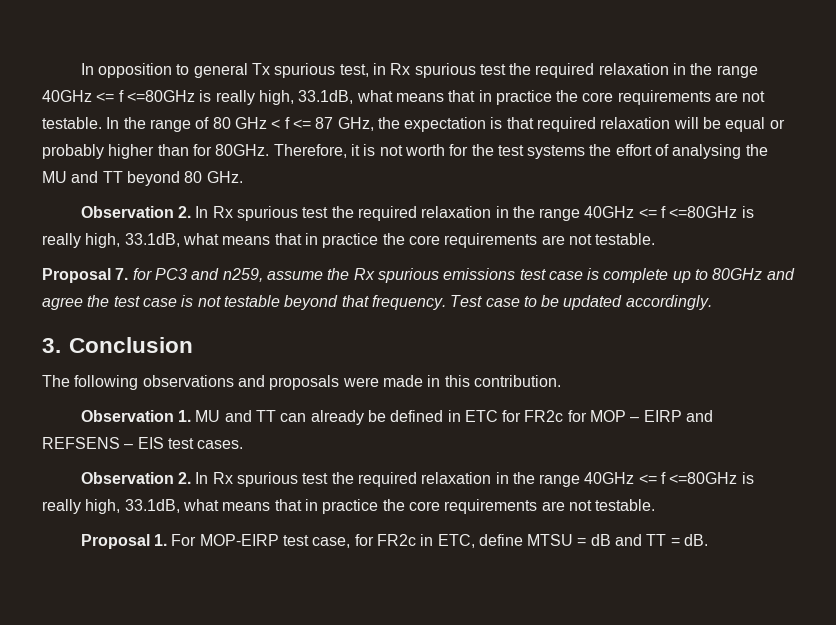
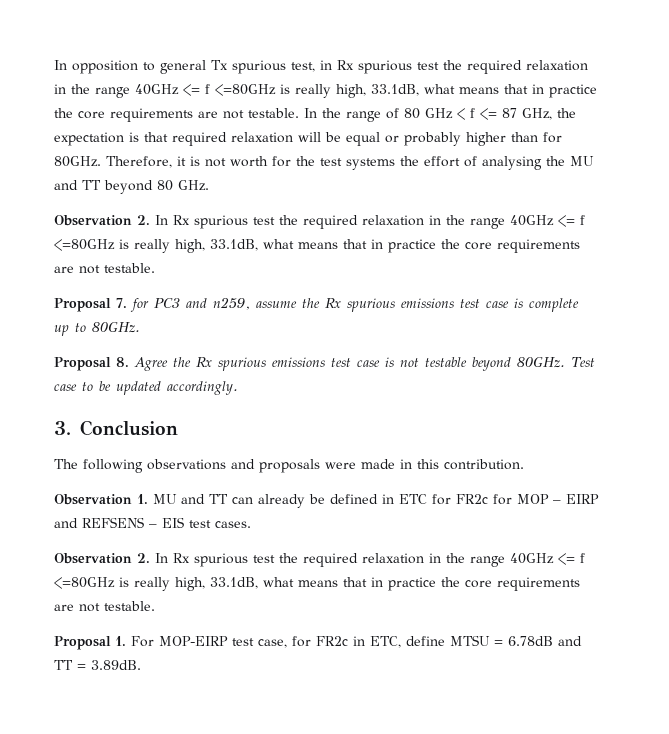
[712,268,795,280] [42,295,110,310] 80GHz and agree the -> [92,322,140,333] [54,357,325,371] 80GHz. // Proposal 8. Agree the Rx spurious emissions
[341,295,446,310] that frequency. -> [517,357,565,368] 80GHz.
[590,534,611,546] dB -> [508,636,553,646] 6.78dB
[684,534,709,546] dB. -> [91,660,141,670] 3.89dB.

